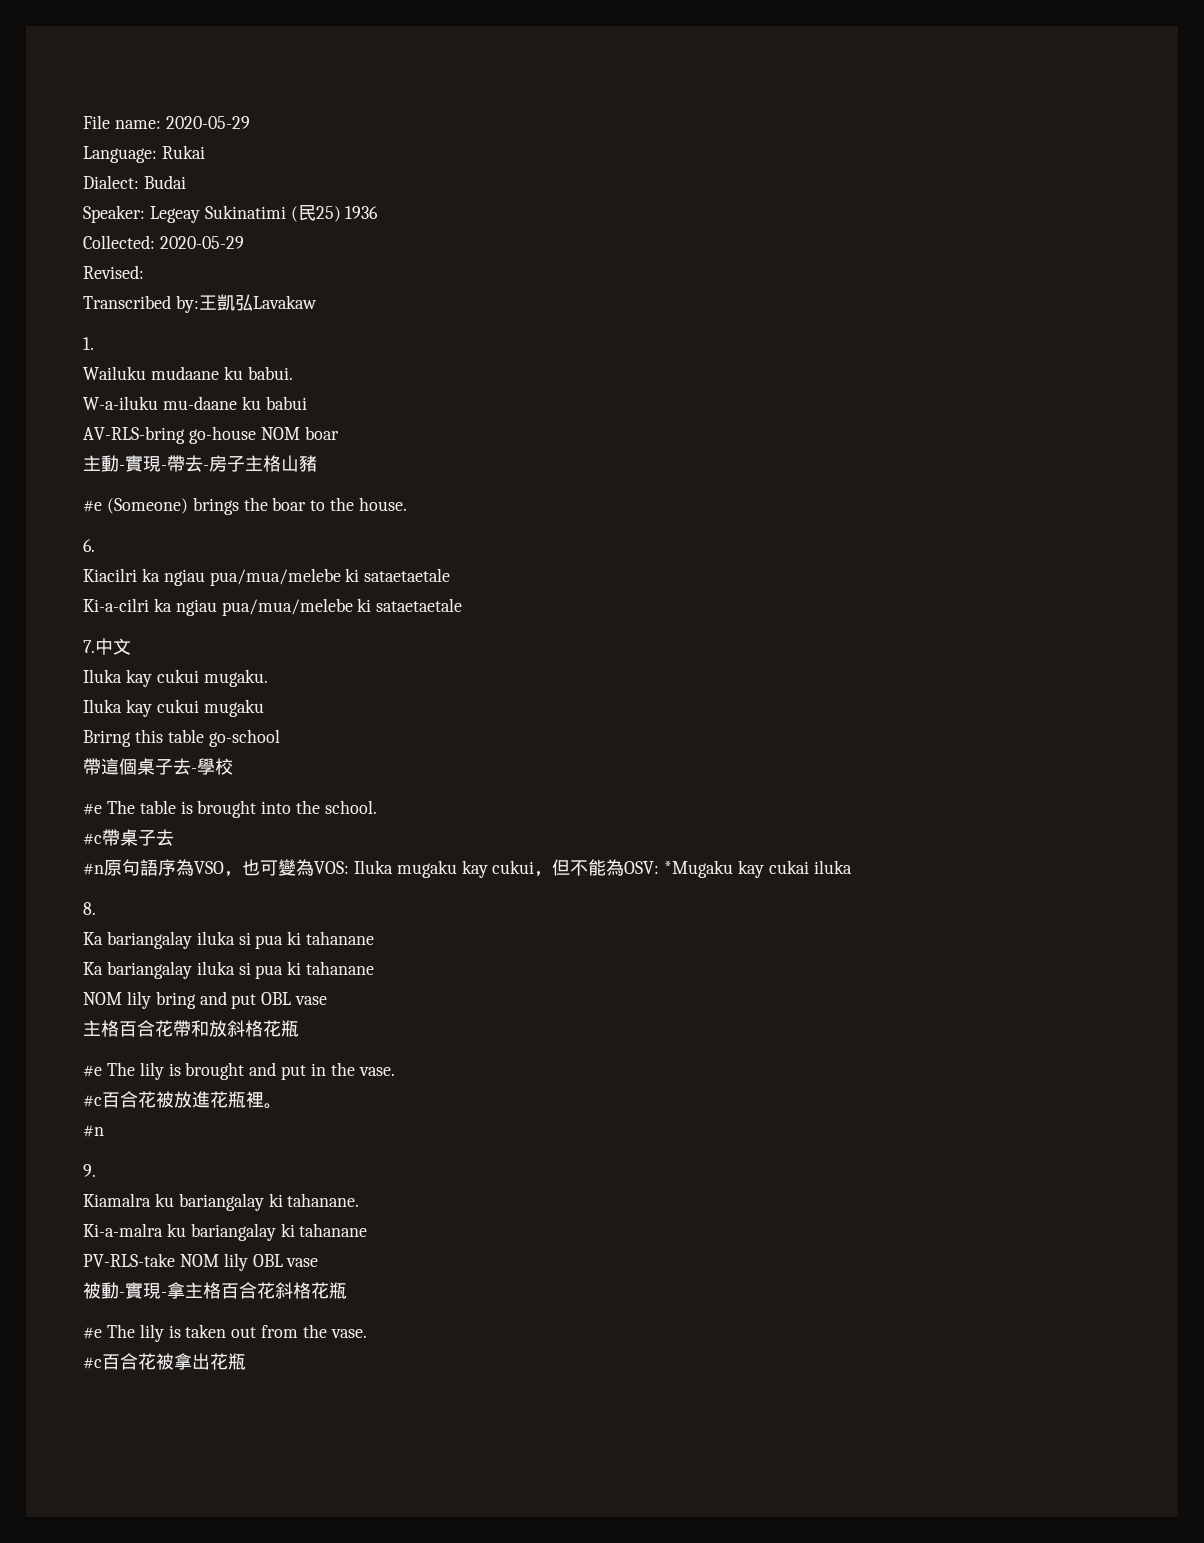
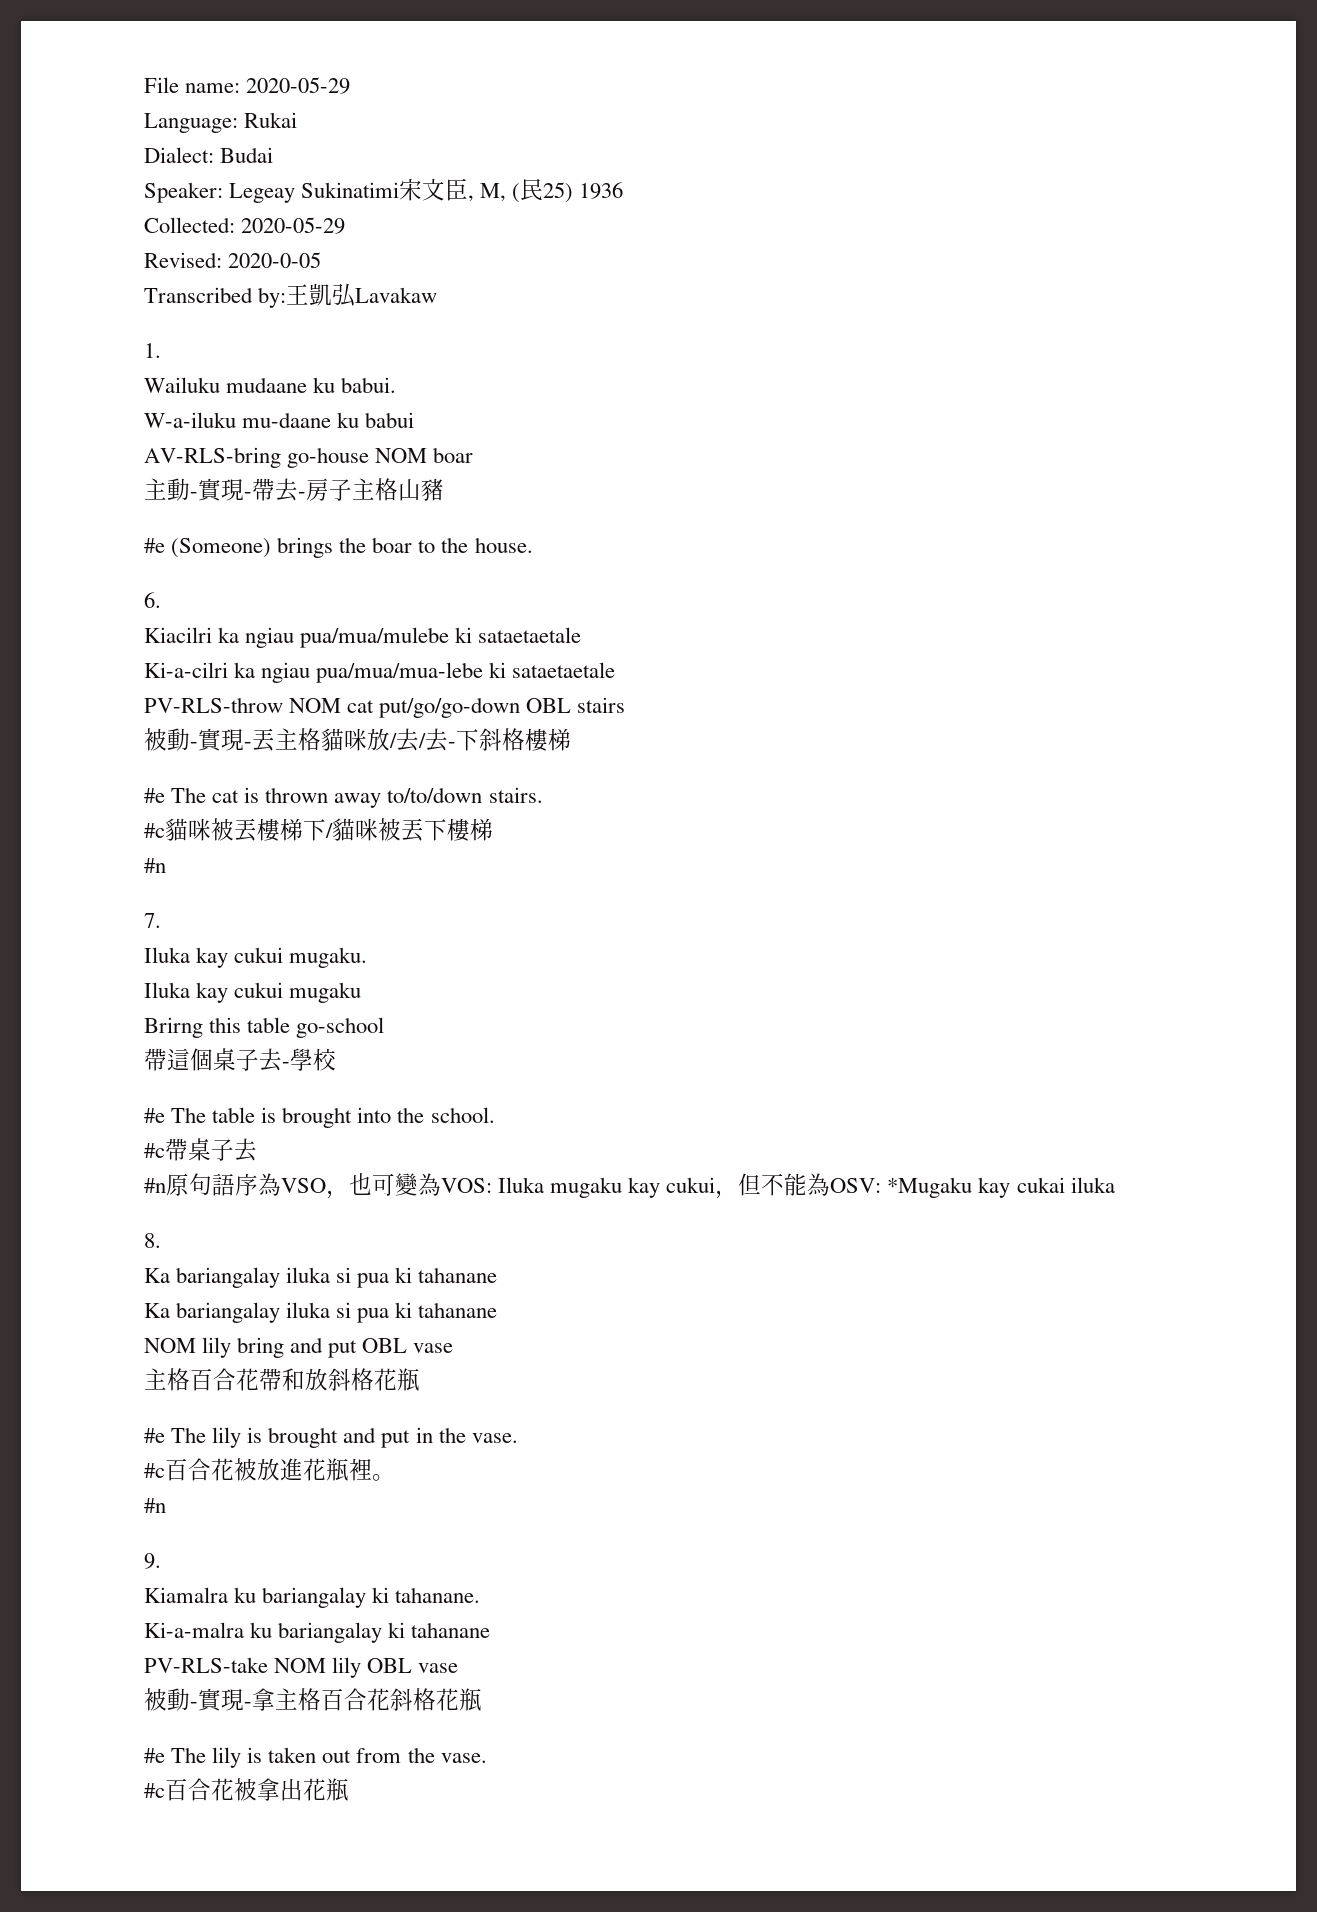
(286, 212) none -> [399,178,507,202] 宋文臣, M,
(144, 272) none -> [228,252,322,268] 2020-0-05
[209,568,341,586] pua/mua/melebe -> [300,627,450,648] pua/mua/mulebe
[221,598,463,616] pua/mua/melebe ki sataetaetale -> [316,662,616,683] [144,697,626,718] [144,728,571,752] [144,787,543,808] [144,818,493,842] [144,858,166,873] pua/mua/mua-lebe ki sataetaetale // PV-RLS-throw NOM cat put/go/go-down OBL stairs // 被動-實現-丟主格貓咪放/去/去-下斜格樓梯 // #e The cat is thrown away to/to/down stairs. // #c貓咪被丟樓梯下/貓咪被丟下樓梯 // #n
[95,638,131,655] 中文 -> (161, 920) none

